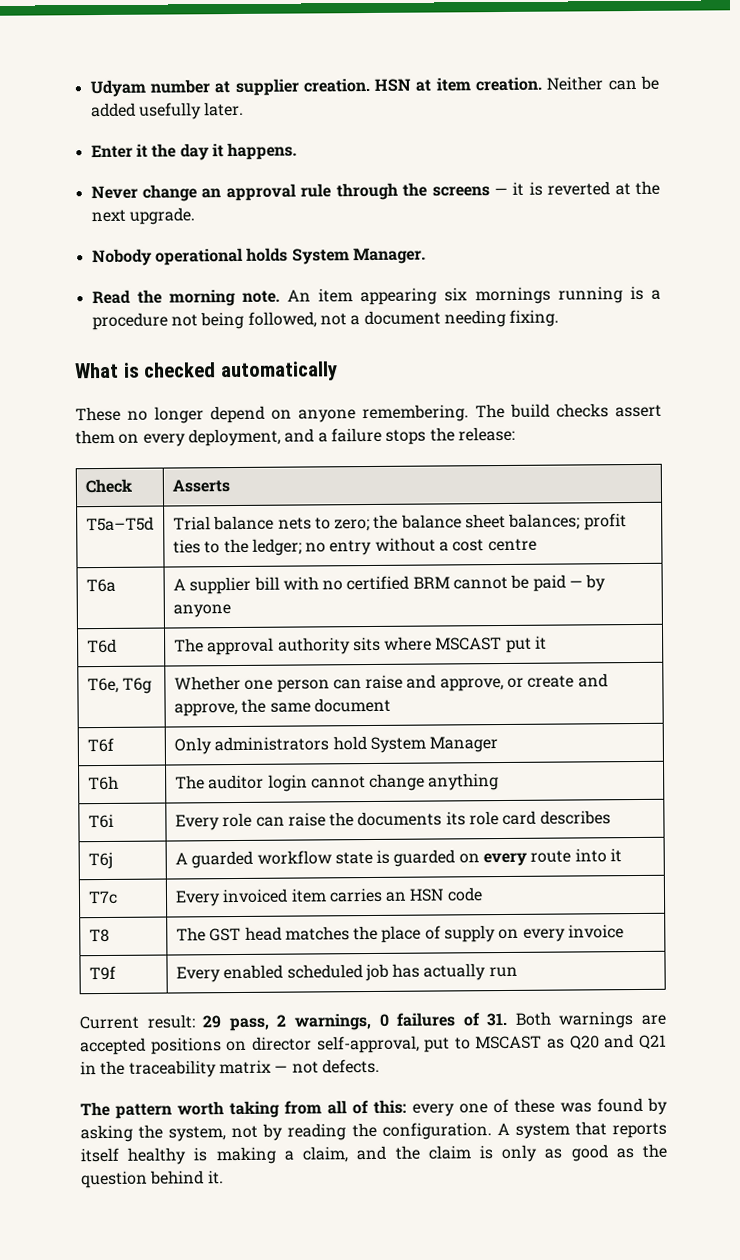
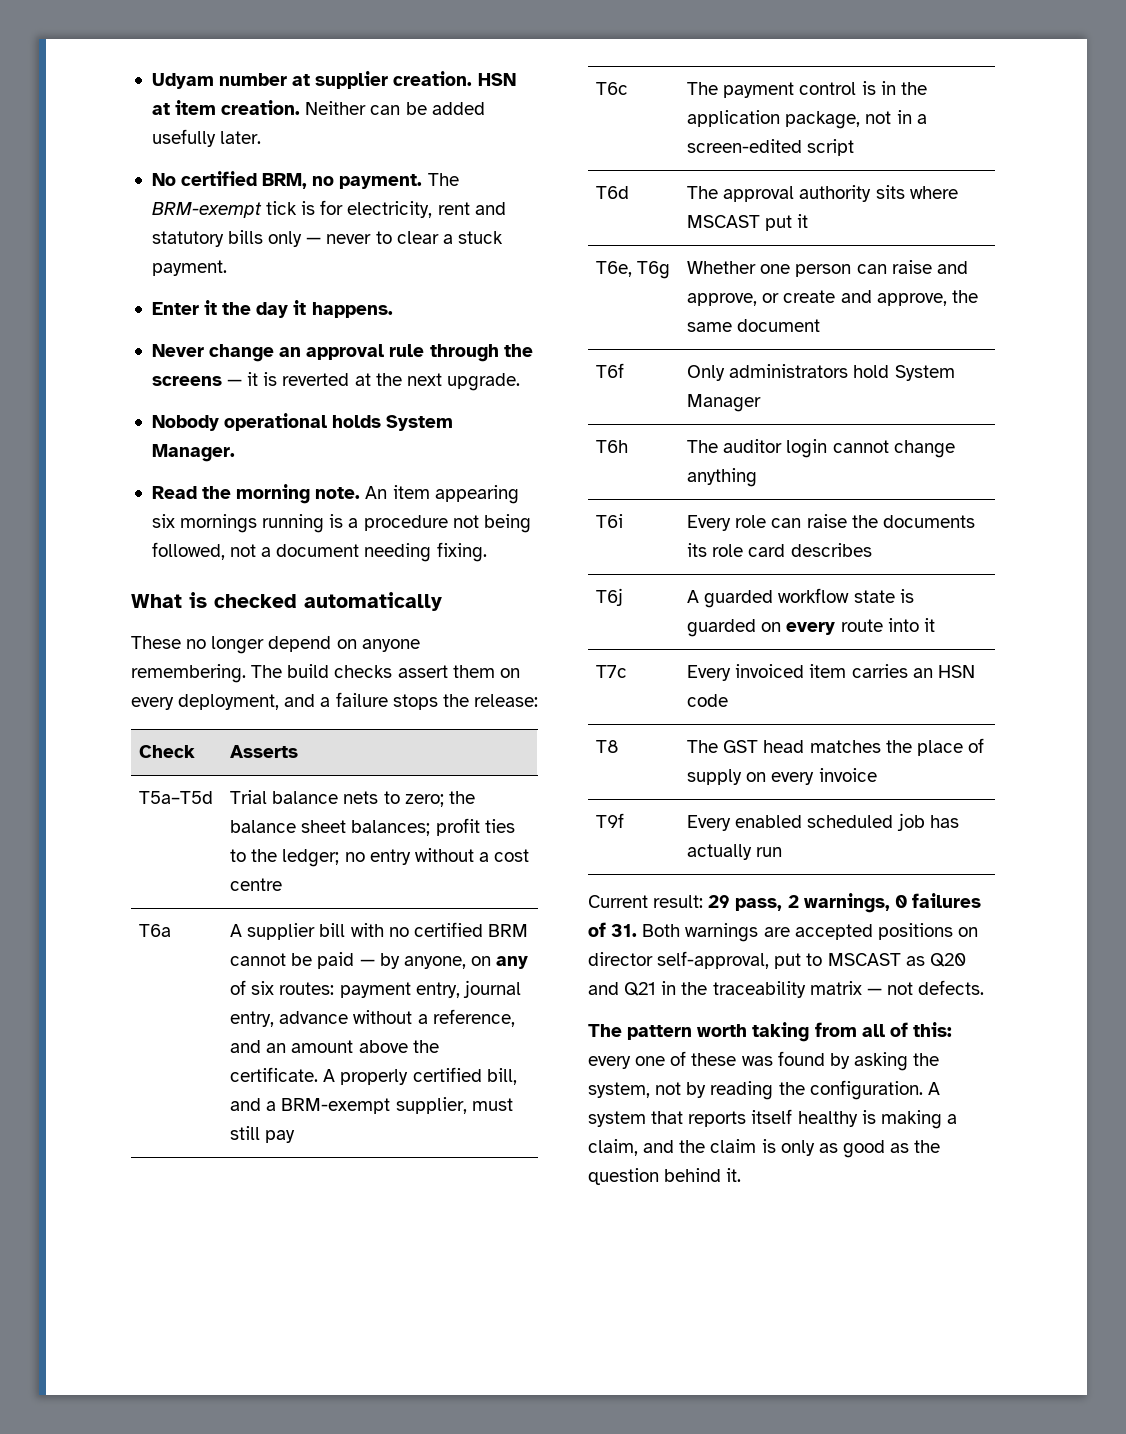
(245, 109) none -> [151,171,459,189] [151,200,506,218] [151,230,503,247] [151,260,227,276] // No certified BRM, no payment. The BRM-exempt tick is for electricity, rent and statutory bills only — never to clear a stuck payment.
[172,604,231,618] anyone -> [403,956,529,969] [230,980,521,998] [230,1009,515,1027] [230,1040,439,1053] [230,1067,517,1085] [230,1097,513,1114] [230,1126,296,1143] [596,82,629,95] [687,81,927,98] [687,110,927,129] [687,139,855,156] anyone, on any of six routes: payment entry, journal entry, advance without a reference, and an amount above the certificate. A properly certified bill, and a BRM-exempt supplier, must still pay // T6c | The payment control is in the application package, not in a screen-edited script

